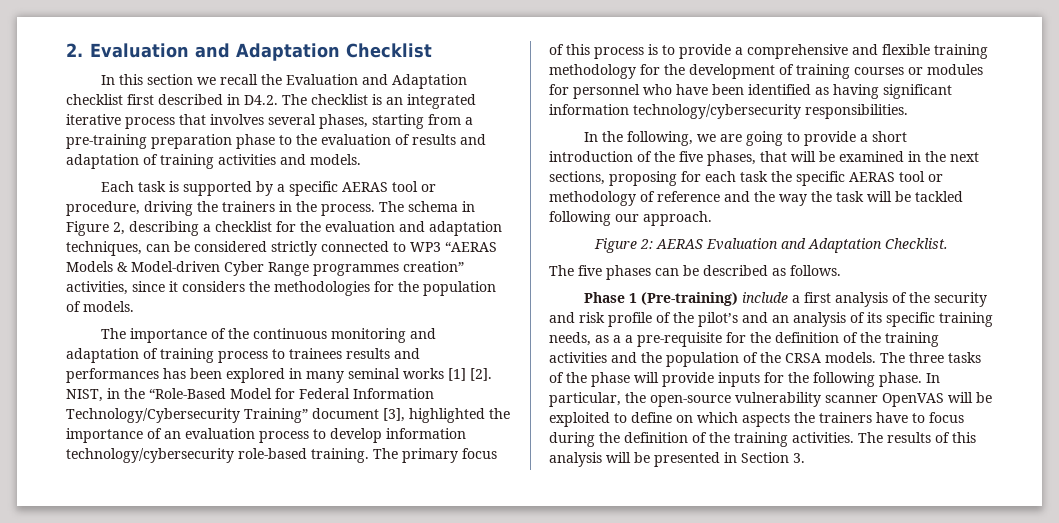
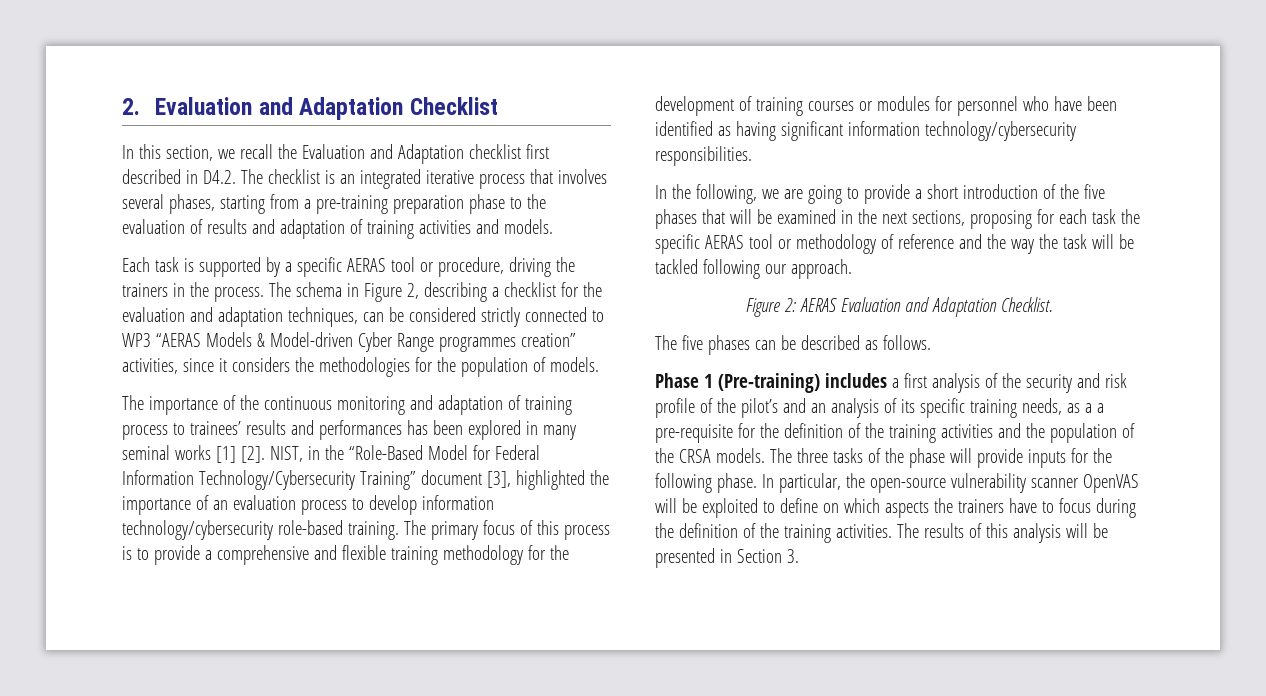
[146,74,193,85] section -> [165,145,213,161] section,
[289,348,342,359] trainees -> [189,421,241,435] trainees’
[707,151,756,166] phases, -> [655,209,697,229] phases
[741,292,788,303] include -> [824,373,887,388] includes

